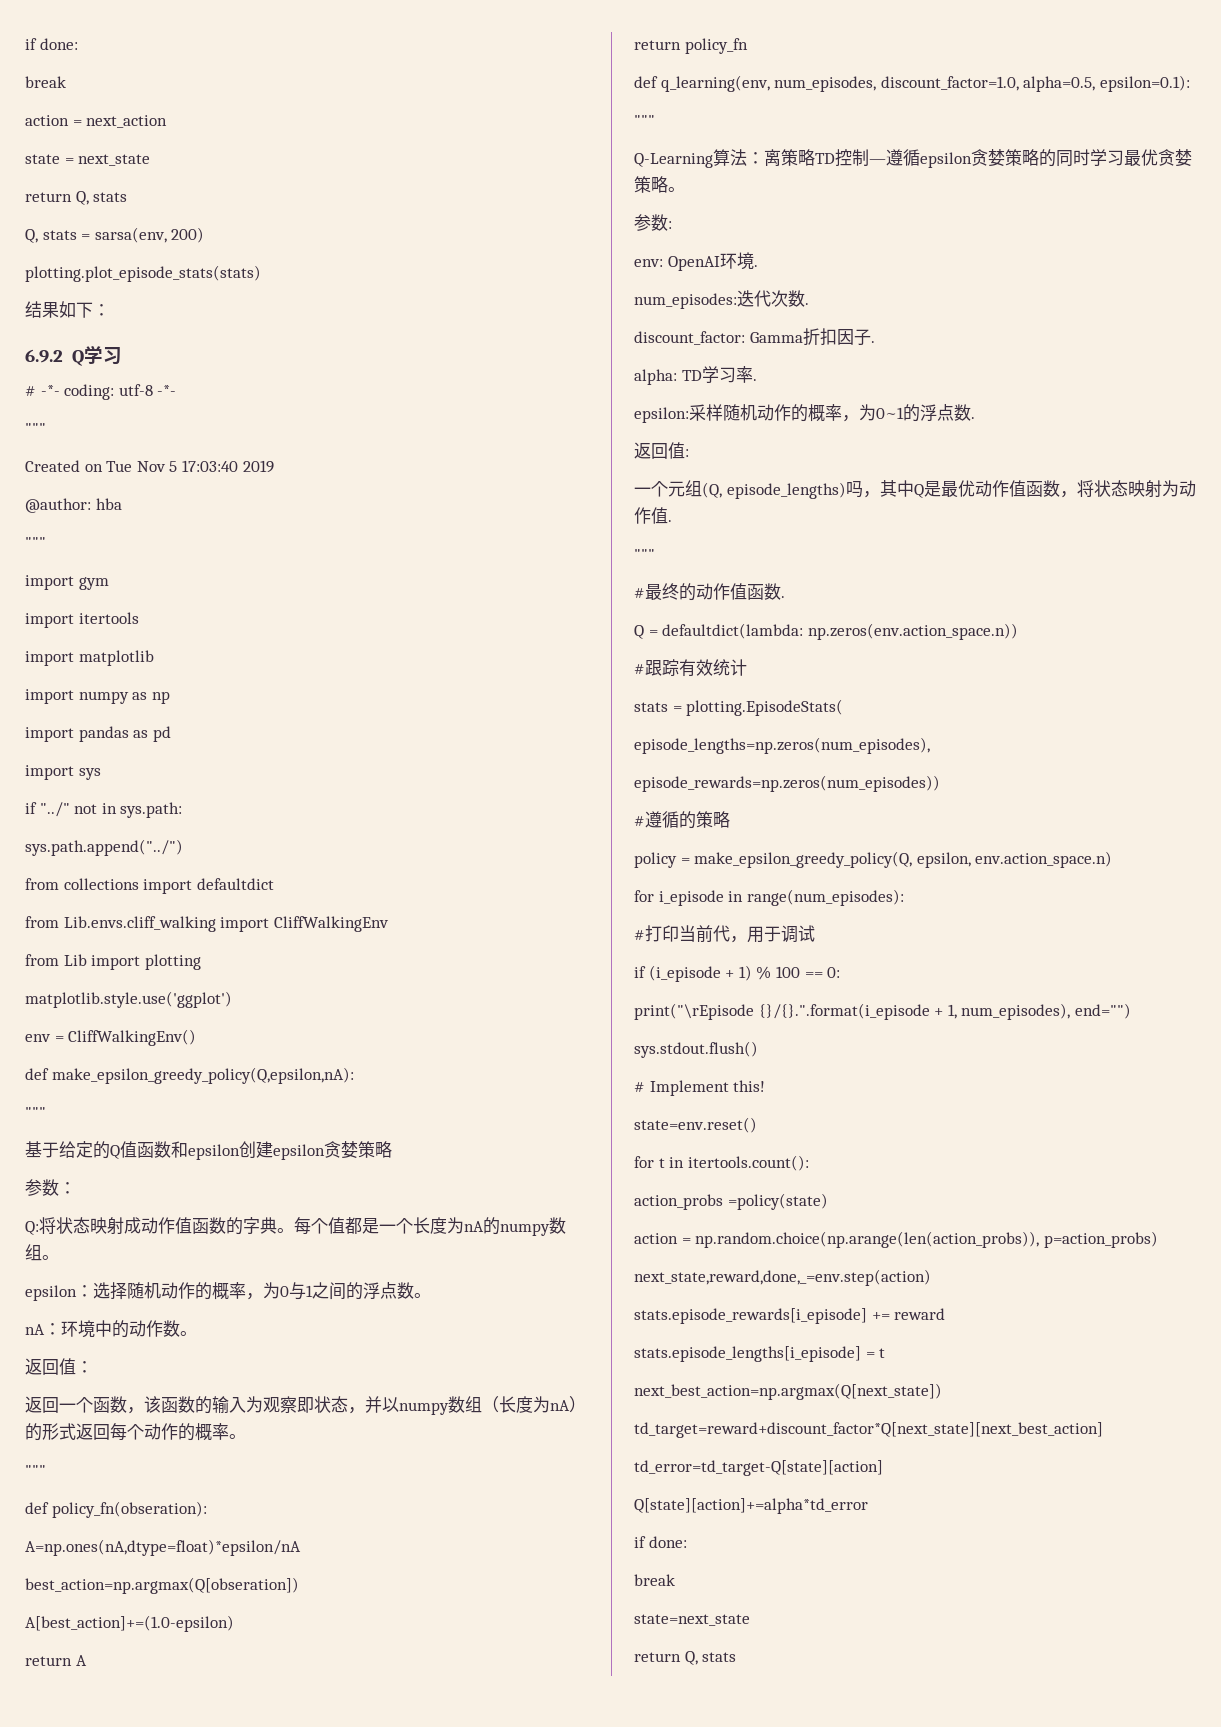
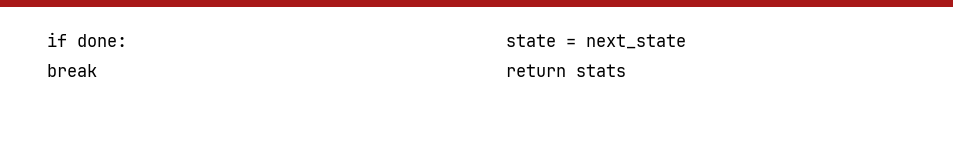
[25,38,78,50] [25,76,66,88] [25,115,168,128] if done: // break // action = next_action -> [47,32,127,47] [47,64,97,77] if done: // break
[75,191,128,205] [25,227,205,243] [25,265,261,282] [25,301,110,318] [25,345,122,366] [25,384,177,400] [25,423,46,434] [25,460,274,473] [25,498,122,513] [25,537,46,548] [25,575,109,590] [25,612,139,628] [25,650,154,666] [25,689,170,704] [25,726,171,742] [25,765,101,780] [25,802,183,818] [25,839,183,856] [25,878,274,894] [25,916,389,932] [25,954,201,970] [25,991,232,1008] [25,1029,197,1046] [25,1067,354,1084] [25,1107,46,1118] [25,1141,392,1160] [25,1179,76,1196] [25,1217,566,1236] [25,1244,59,1261] [25,1282,431,1301] [25,1320,197,1338] [25,1358,93,1375] [25,1396,586,1415] [25,1423,246,1441] [25,1465,46,1476] [25,1501,207,1518] [25,1539,301,1556] [25,1577,299,1594] [25,1615,234,1632] [25,1655,87,1666] [634,38,748,54] [634,75,1190,92] [634,115,655,126] [634,149,1192,168] [634,176,685,193] [634,214,672,231] [634,252,758,271] [634,290,809,309] [634,328,875,346] [634,366,757,385] [634,404,975,423] [634,442,689,459] [634,480,1196,499] [634,507,672,524] [634,549,655,560] [634,583,785,601] [634,623,1018,640] [634,659,747,677] [634,699,844,716] [634,737,930,754] [634,775,940,792] [634,811,730,829] [634,851,1113,868] [634,889,904,906] [634,925,815,943] [634,965,841,982] [634,1003,1131,1020] [634,1041,758,1058] [634,1080,766,1096] [634,1117,757,1133] [634,1155,809,1171] [634,1193,828,1210] [634,1231,1158,1248] [634,1269,931,1286] [634,1308,946,1324] [634,1346,886,1362] [634,1383,942,1400] [634,1422,1103,1438] [634,1460,883,1476] [634,1498,868,1514] [634,1536,687,1548] [634,1574,675,1586] [634,1614,750,1626] [634,1651,737,1665] Q, stats // Q, stats = sarsa(env, 200) // plotting.plot_episode_stats(stats) // 结果如下： // 6.9.2 Q学习 // # -*- coding: utf-8 -*- // """ // Created on Tue Nov 5 17:03:40 2019 // @author: hba // """ // import gym // import itertools // import matplotlib // import numpy as np // import pandas as pd // import sys // if "../" not in sys.path: // sys.path.append("../") // from collections import defaultdict // from Lib.envs.cliff_walking import CliffWalkingEnv // from Lib import plotting // matplotlib.style.use('ggplot') // env = CliffWalkingEnv() // def make_epsilon_greedy_policy(Q,epsilon,nA): // """ // 基于给定的Q值函数和epsilon创建epsilon贪婪策略 // 参数： // Q:将状态映射成动作值函数的字典。每个值都是一个长度为nA的numpy数组。 // epsilon：选择随机动作的概率，为0与1之间的浮点数。 // nA：环境中的动作数。 // 返回值： // 返回一个函数，该函数的输入为观察即状态，并以numpy数组（长度为nA）的形式返回每个动作的概率。 // """ // def policy_fn(obseration): // A=np.ones(nA,dtype=float)*epsilon/nA // best_action=np.argmax(Q[obseration]) // A[best_action]+=(1.0-epsilon) // return A // return policy_fn // def q_learning(env, num_episodes, discount_factor=1.0, alpha=0.5, epsilon=0.1): // """ // Q-Learning算法：离策略TD控制—遵循epsilon贪婪策略的同时学习最优贪婪策略。 // 参数: // env: OpenAI环境. // num_episodes:迭代次数. // discount_factor: Gamma折扣因子. // alpha: TD学习率. // epsilon:采样随机动作的概率，为0~1的浮点数. // 返回值: // 一个元组(Q, episode_lengths)吗，其中Q是最优动作值函数，将状态映射为动作值. // """ // #最终的动作值函数. // Q = defaultdict(lambda: np.zeros(env.action_space.n)) // #跟踪有效统计 // stats = plotting.EpisodeStats( // episode_lengths=np.zeros(num_episodes), // episode_rewards=np.zeros(num_episodes)) // #遵循的策略 // policy = make_epsilon_greedy_policy(Q, epsilon, env.action_space.n) // for i_episode in range(num_episodes): // #打印当前代，用于调试 // if (i_episode + 1) % 100 == 0: // print("\rEpisode {}/{}.".format(i_episode + 1, num_episodes), end="") // sys.stdout.flush() // # Implement this! // state=env.reset() // for t in itertools.count(): // action_probs =policy(state) // action = np.random.choice(np.arange(len(action_probs)), p=action_probs) // next_state,reward,done,_=env.step(action) // stats.episode_rewards[i_episode] += reward // stats.episode_lengths[i_episode] = t // next_best_action=np.argmax(Q[next_state]) // td_target=reward+discount_factor*Q[next_state][next_best_action] // td_error=td_target-Q[state][action] // Q[state][action]+=alpha*td_error // if done: // break // state=next_state // return Q, stats -> [576,64,626,77] stats

